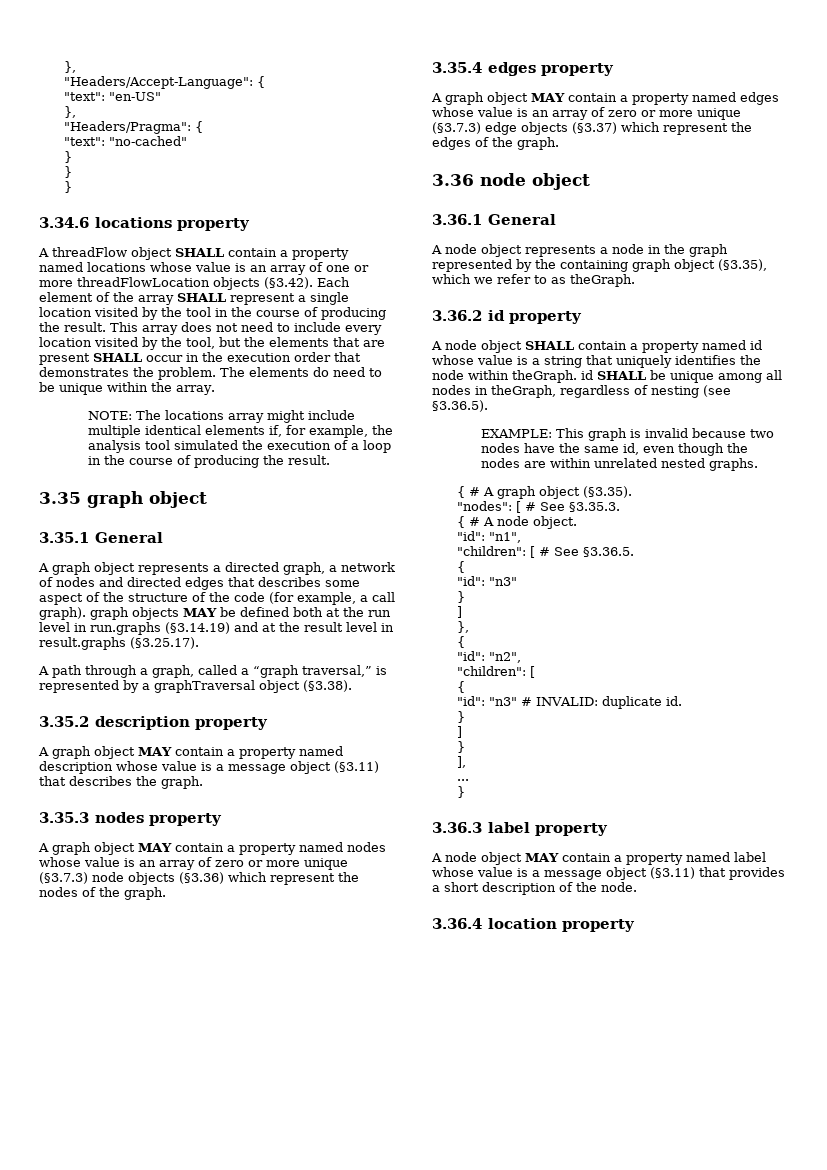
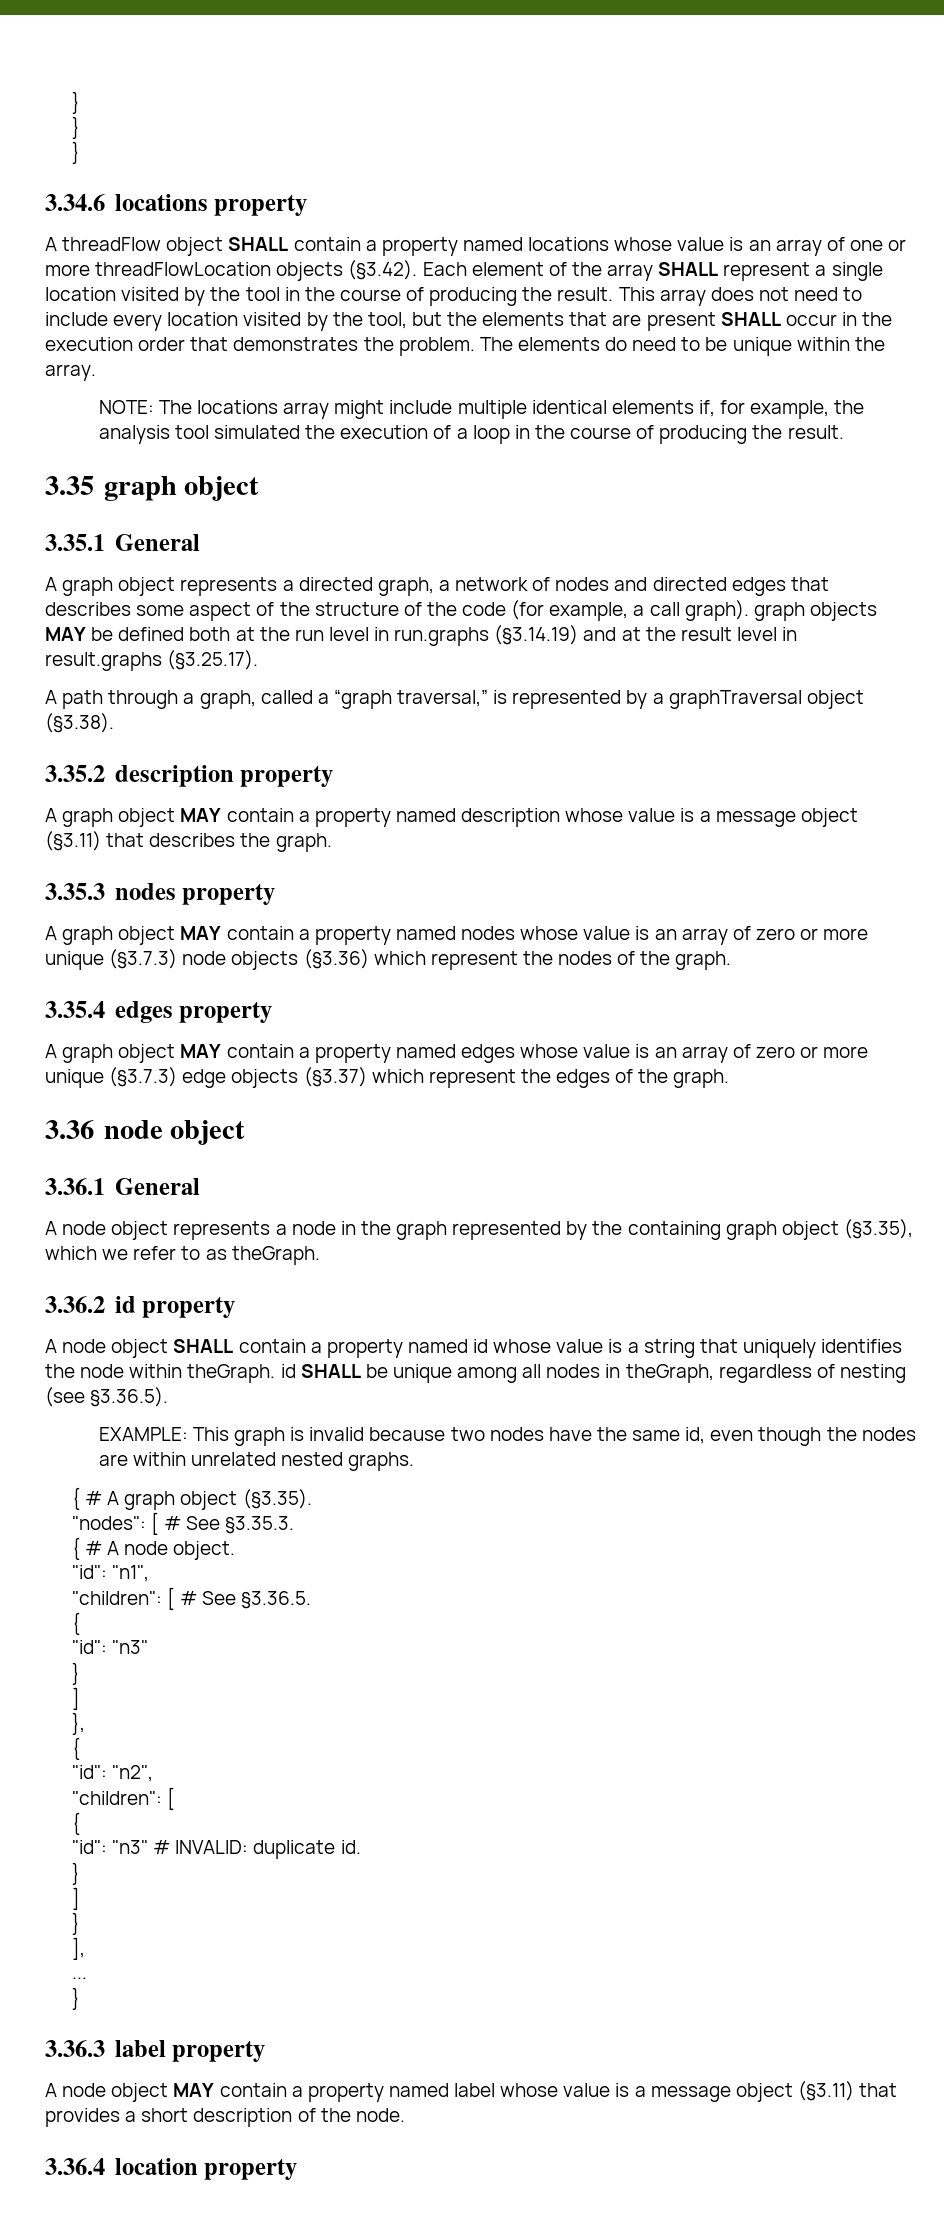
[63,61,76,73] [63,76,265,89] [63,92,161,101] [63,106,76,118] [63,121,203,134] [63,136,187,146] }, // "Headers/Accept-Language": { // "text": "en-US" // }, // "Headers/Pragma": { // "text": "no-cached" // -> (71, 102) none

